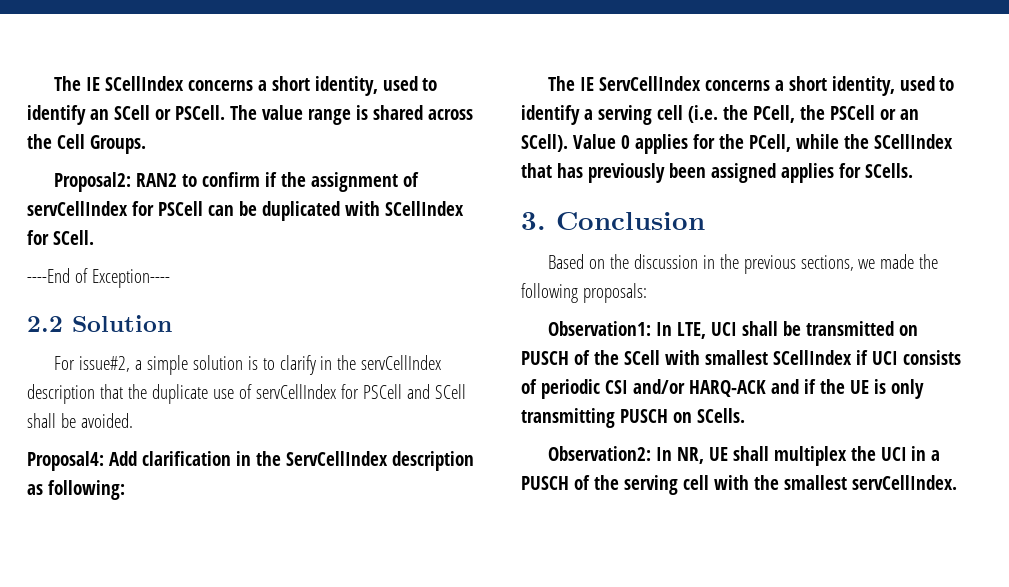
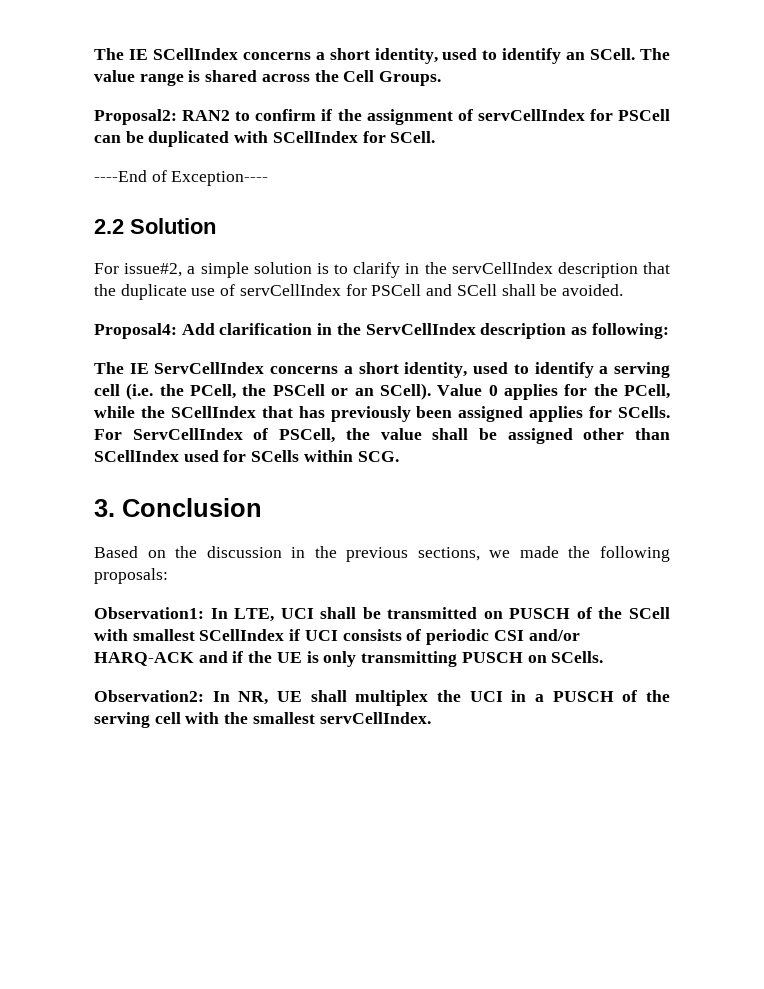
[113,105,225,120] SCell or PSCell. -> [590,48,636,60] SCell.
(913, 170) none -> [94,428,670,444] [94,450,399,462] For ServCellIndex of PSCell, the value shall be assigned other than SCellIndex used for SCells within SCG.

